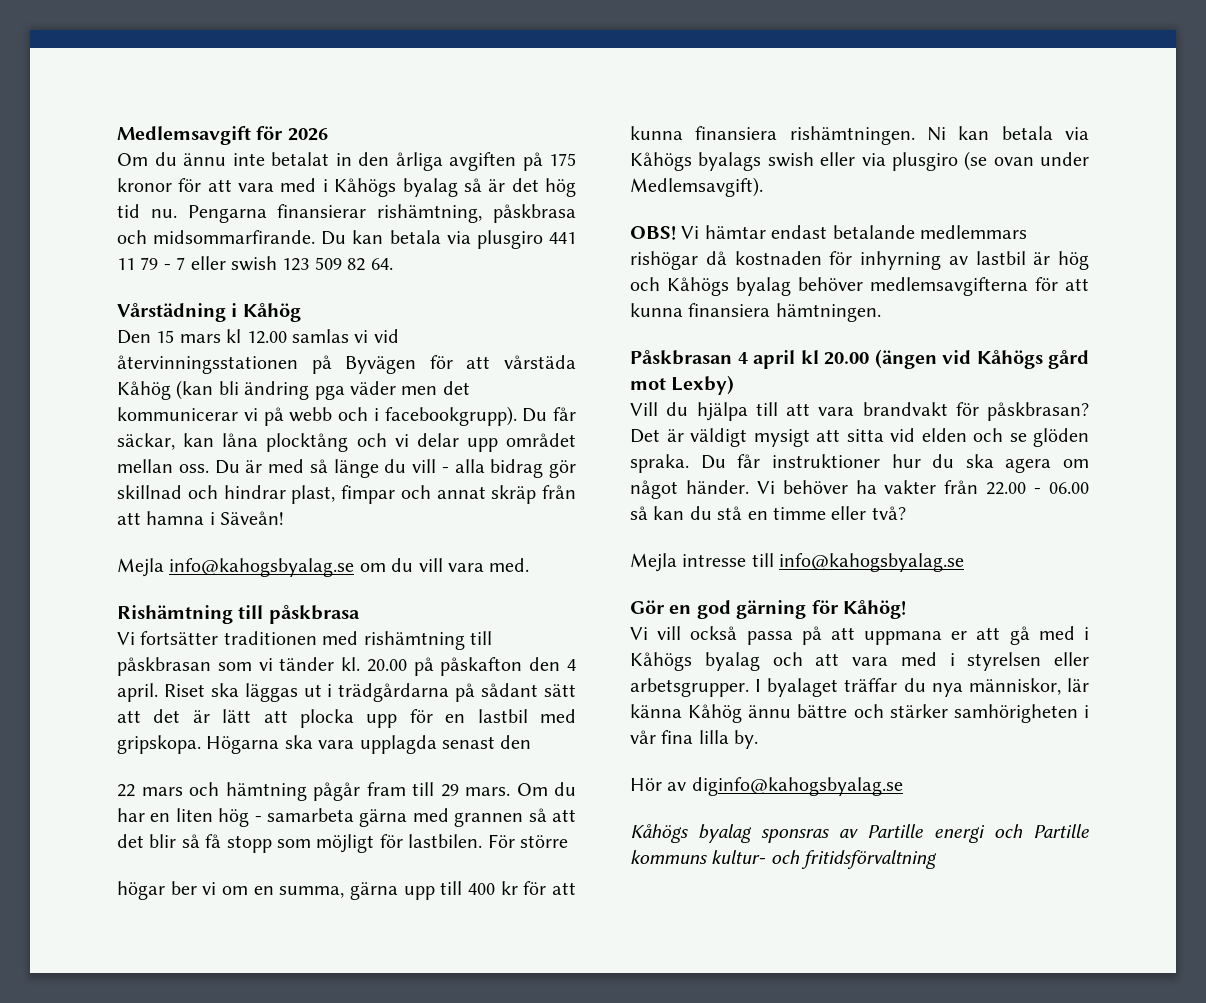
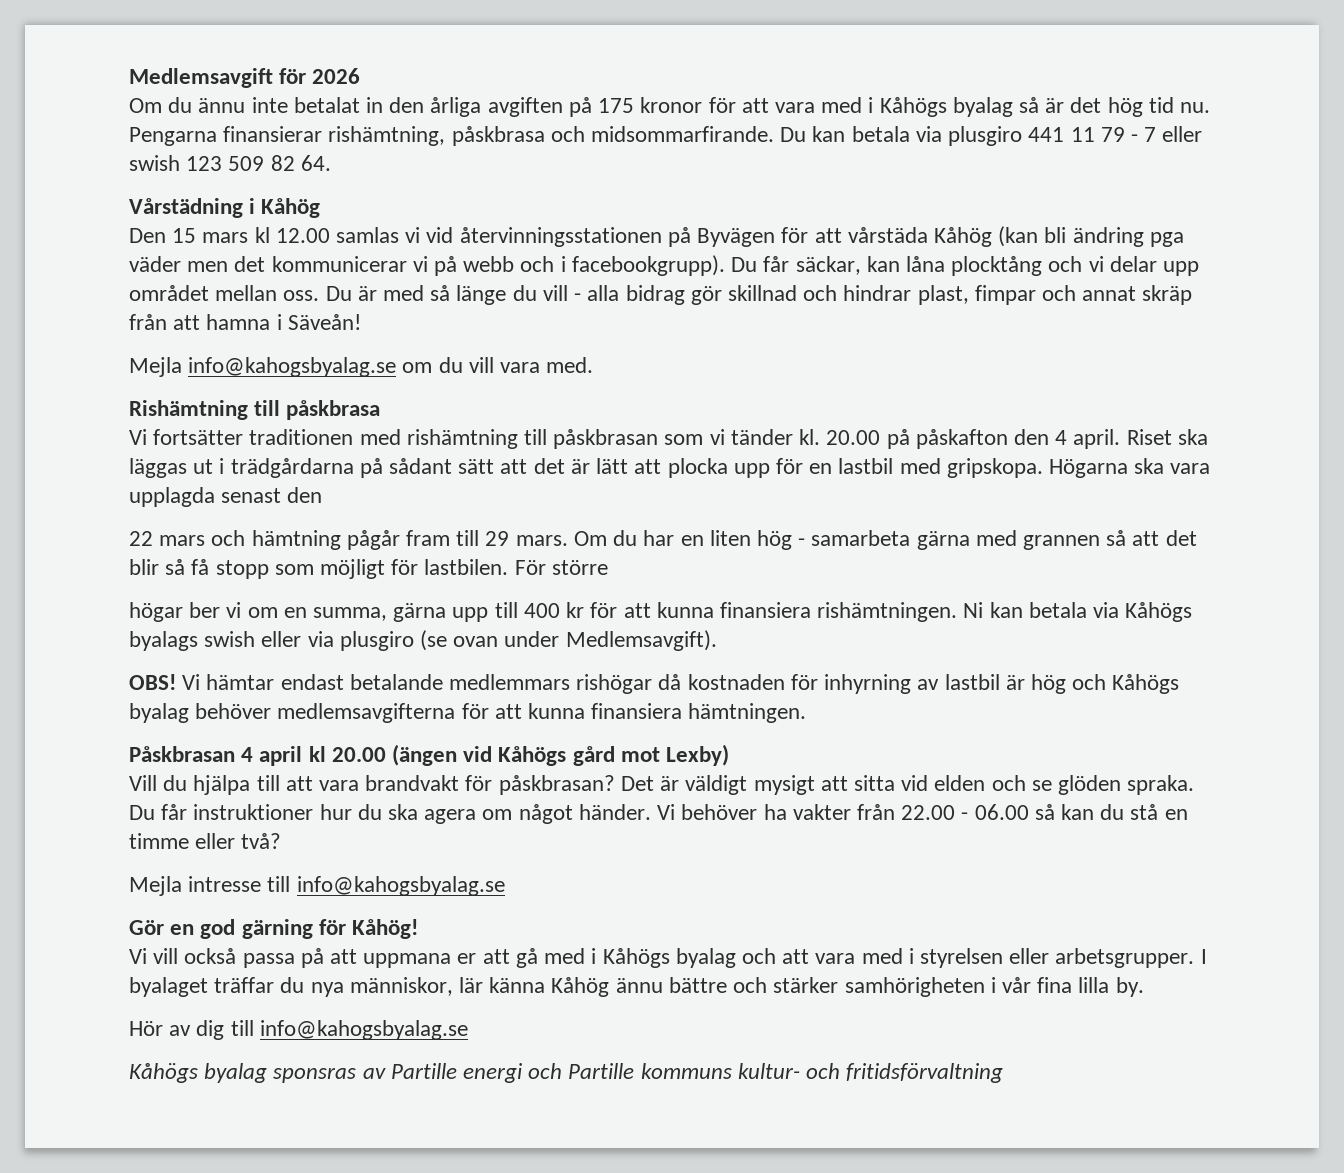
[691,777,903,796] diginfo@kahogsbyalag.se -> [196,1020,468,1040] dig till info@kahogsbyalag.se

